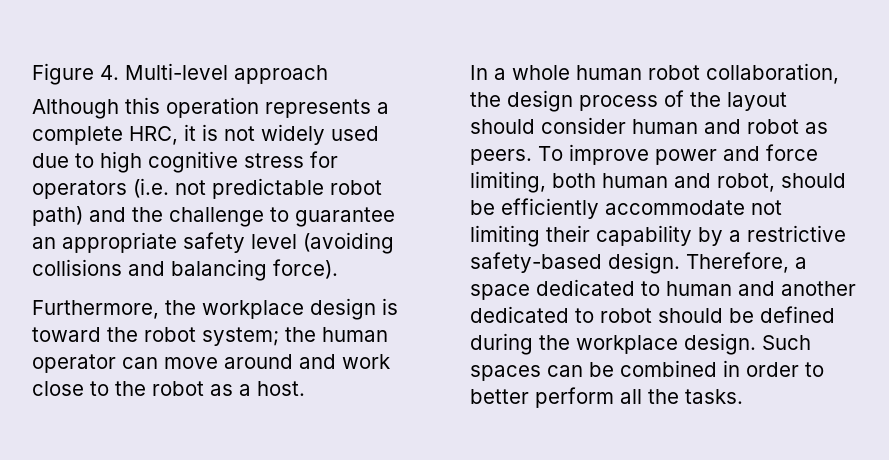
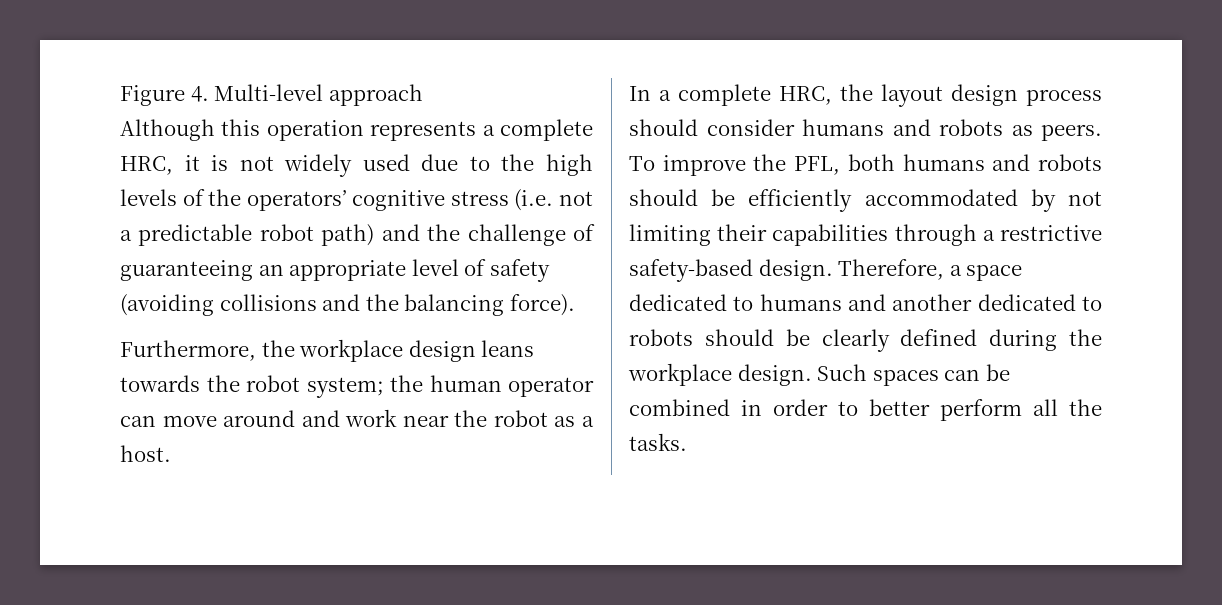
[100,151,338,173] [32,180,127,199] high cognitive stress for operators -> [501,154,593,176] [120,189,509,211] the high levels of the operators’ cognitive stress
(206, 187) none -> [120,230,132,241] a
[270,207,395,227] [32,232,297,253] to guarantee an appropriate safety level -> [573,224,595,241] [120,259,550,282] of guaranteeing an appropriate level of safety
(165, 268) none -> [365,294,399,311] the
[382,298,398,315] [32,327,101,342] is toward -> [481,340,535,357] [120,375,200,392] leans towards
[32,381,109,396] close to -> [402,415,449,427] near
[512,63,839,84] [470,90,787,112] [470,117,828,134] [470,144,818,165] [470,171,775,193] whole human robot collaboration, the design process of the layout should consider human and robot as peers. To improve power and force limiting, both human and robot, -> [678,84,1102,107] [629,119,1102,141] [629,154,1102,176] complete HRC, the layout design process should consider humans and robots as peers. To improve the PFL, both humans and robots
[605,200,745,215] accommodate -> [864,189,1056,212] accommodated by
[596,225,723,246] capability by -> [772,224,977,246] capabilities through
[666,281,732,296] human -> [759,294,842,311] humans
[600,308,754,323] robot should be -> [629,329,890,352] robots should be clearly

